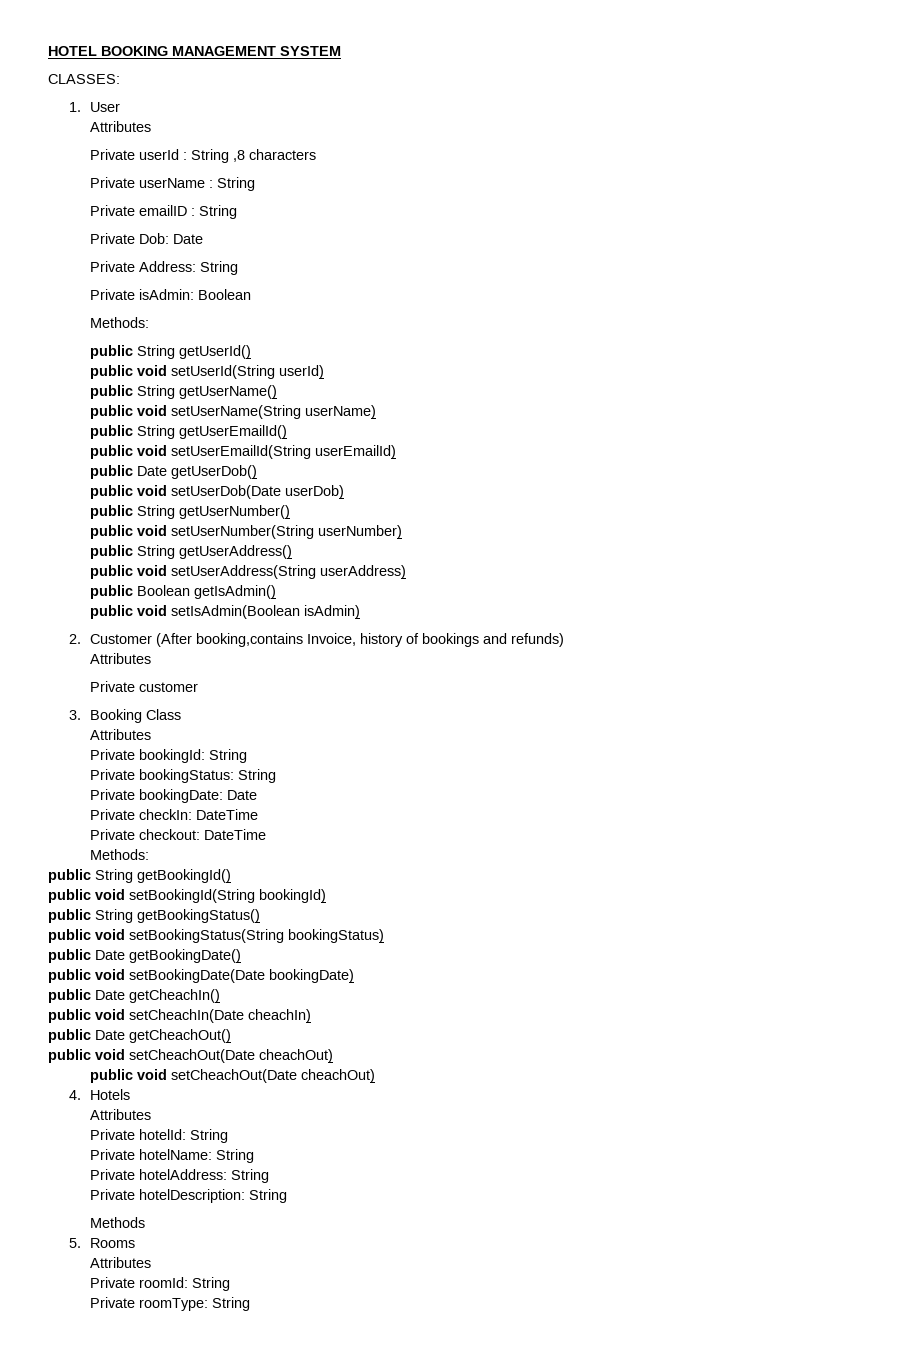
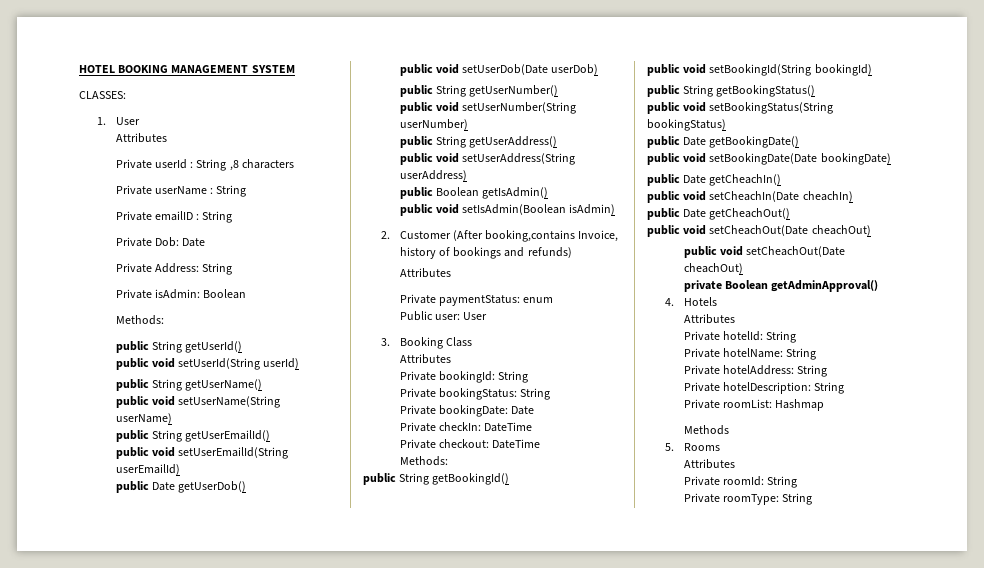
[138,682,198,692] customer -> [438,295,554,306] [399,311,488,321] paymentStatus: enum // Public user: User
(375, 1076) none -> [683,280,879,292] // private Boolean getAdminApproval()
(287, 1196) none -> [683,399,825,411] // Private roomList: Hashmap

